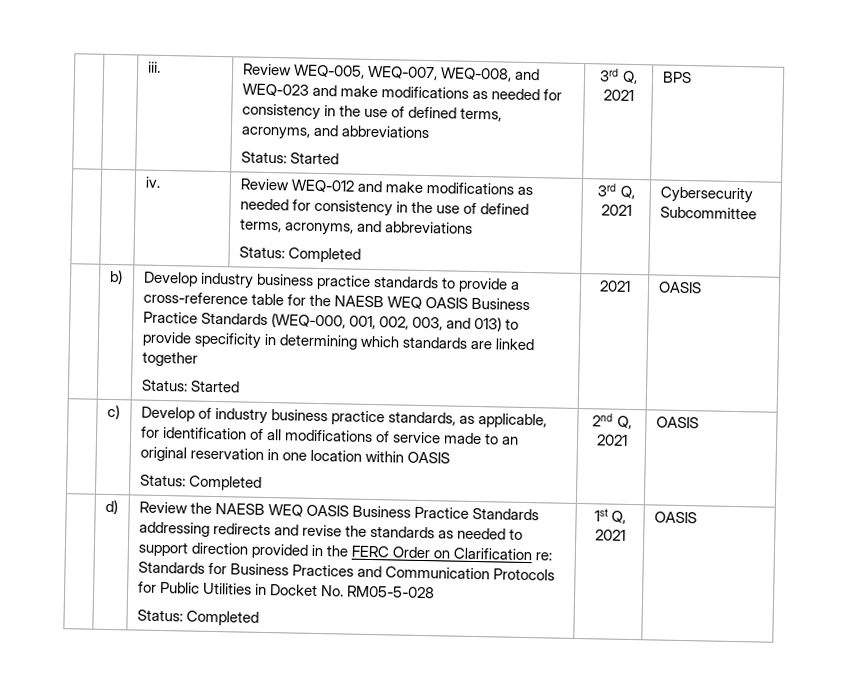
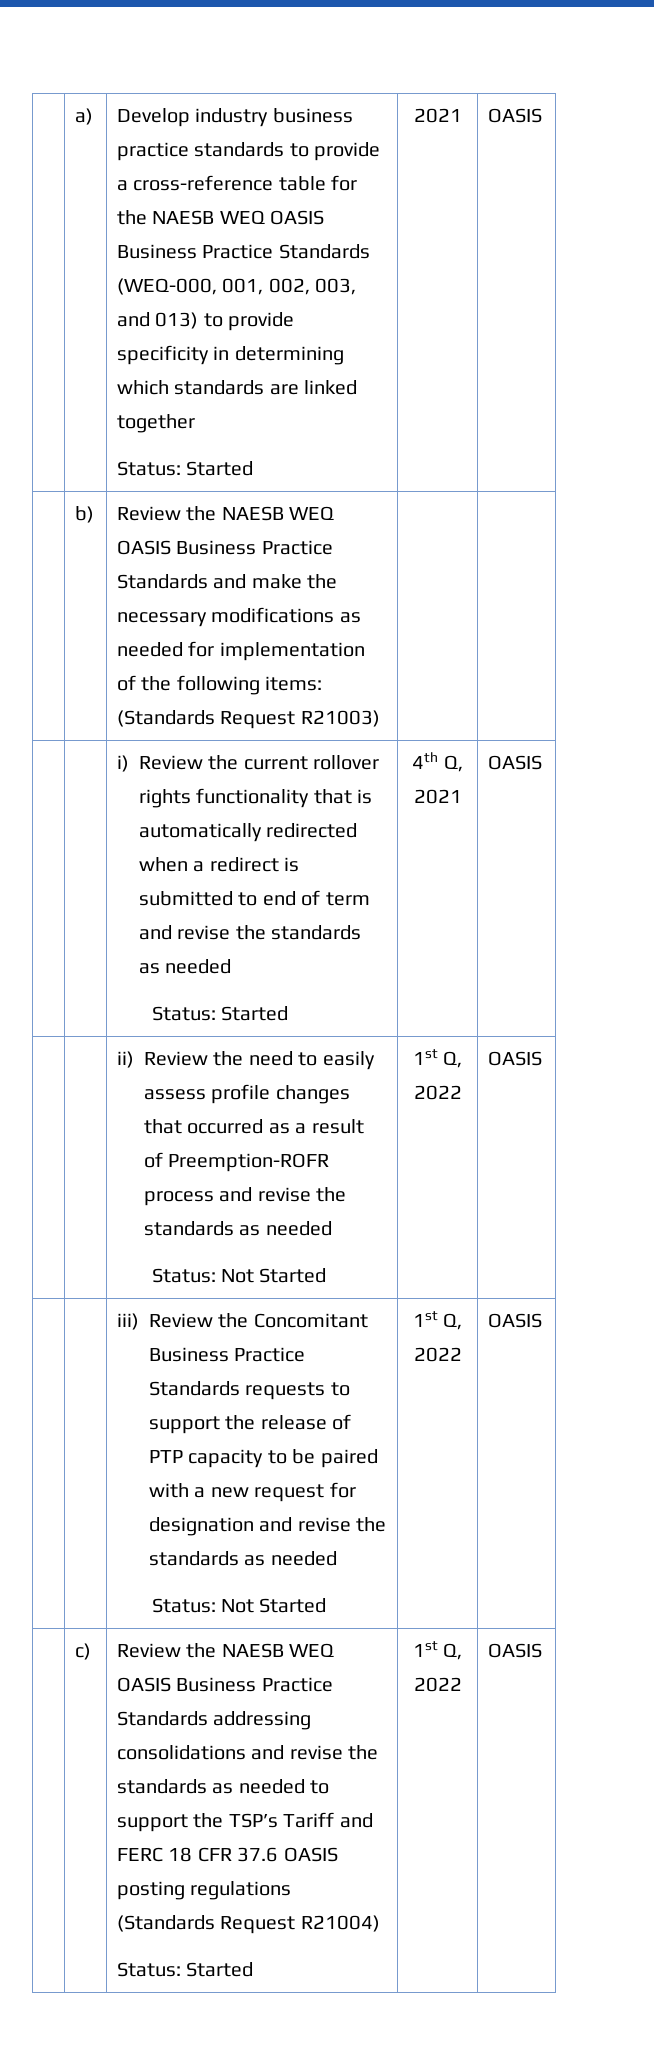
[147,61,161,73] [242,63,541,82] [241,83,563,101] [241,103,503,122] [240,124,430,140] [240,151,339,165] [599,68,638,85] [602,89,634,101] [661,71,692,84] [144,176,161,188] [239,178,534,196] [239,198,530,217] [239,218,474,236] [238,246,361,263] [597,183,635,200] [600,204,632,216] [659,186,753,204] [659,206,757,220] [108,269,123,285] | | iii. | Review WEQ-005, WEQ-007, WEQ-008, and WEQ-023 and make modifications as needed for consistency in the use of defined terms, acronyms, and abbreviations // Status: Started | 3rd Q, 2021 | BPS // | | iv. | Review WEQ-012 and make modifications as needed for consistency in the use of defined terms, acronyms, and abbreviations // Status: Completed | 3rd Q, 2021 | Cybersecurity Subcommittee // | b) -> [75,108,94,125] | a)
[106,404,120,420] [140,406,548,429] [140,426,520,445] [139,446,451,464] [139,474,262,491] [592,413,614,427] c) | Develop of industry business practice standards, as applicable, for identification of all modifications of service made to an original reservation in one location within OASIS // Status: Completed | 2nd -> [75,506,95,523] [117,506,335,521] [117,540,333,555] [117,574,338,589] [117,607,361,627] [117,641,365,661] [117,675,323,695] [117,710,380,729] [117,755,380,772] [139,788,373,808] [139,823,358,842] [139,857,300,872] [139,890,370,906] [139,925,362,940] [139,959,232,974] [151,1006,288,1021] [412,752,439,769] b) | Review the NAESB WEQ OASIS Business Practice Standards and make the necessary modifications as needed for implementation of the following items: (Standards Request R21003) | | // | | i) Review the current rollover rights functionality that is automatically redirected when a redirect is submitted to end of term and revise the standards as needed // Status: Started | 4th
[104,499,118,515] d) -> [117,1051,375,1070] [144,1084,350,1104] [144,1119,364,1134] [144,1152,330,1172] [144,1187,347,1206] [144,1221,332,1236] [151,1268,327,1283] [412,1049,463,1068] [413,1085,462,1100] [488,1051,543,1066] [117,1313,368,1330] [149,1347,306,1362] [149,1381,350,1400] [149,1414,352,1434] [149,1449,378,1468] [149,1482,356,1502] [149,1517,387,1536] [149,1551,337,1566] [151,1598,327,1613] [412,1311,463,1330] [413,1347,462,1362] [488,1313,543,1328] [75,1643,92,1660] | ii) Review the need to easily assess profile changes that occurred as a result of Preemption-ROFR process and revise the standards as needed // Status: Not Started | 1st Q, 2022 | OASIS // | | iii) Review the Concomitant Business Practice Standards requests to support the release of PTP capacity to be paired with a new request for designation and revise the standards as needed // Status: Not Started | 1st Q, 2022 | OASIS // | c)
[212,522,271,536] redirects -> [117,1745,247,1760] consolidations
[190,542,553,561] [137,561,556,581] [137,581,436,599] [136,609,259,626] [593,508,627,524] [594,529,626,541] direction provided in the FERC Order on Clarification re: Standards for Business Practices and Communication Protocols for Public Utilities in Docket No. RM05-5-028 // Status: Completed | 1st Q, 2021 -> [193,1812,373,1828] [117,1847,338,1862] [117,1881,292,1900] [117,1915,380,1934] [117,1962,254,1977] [412,1641,463,1660] [413,1677,462,1692] the TSP’s Tariff and FERC 18 CFR 37.6 OASIS posting regulations (Standards Request R21004) // Status: Started | 1st Q, 2022

